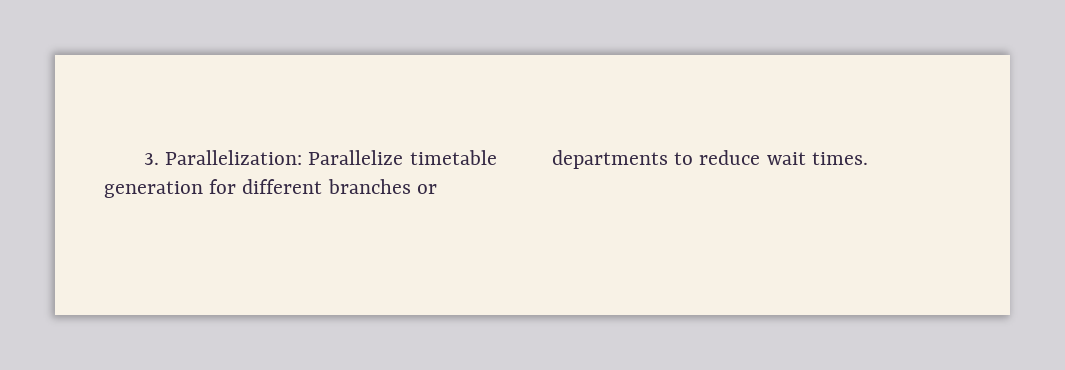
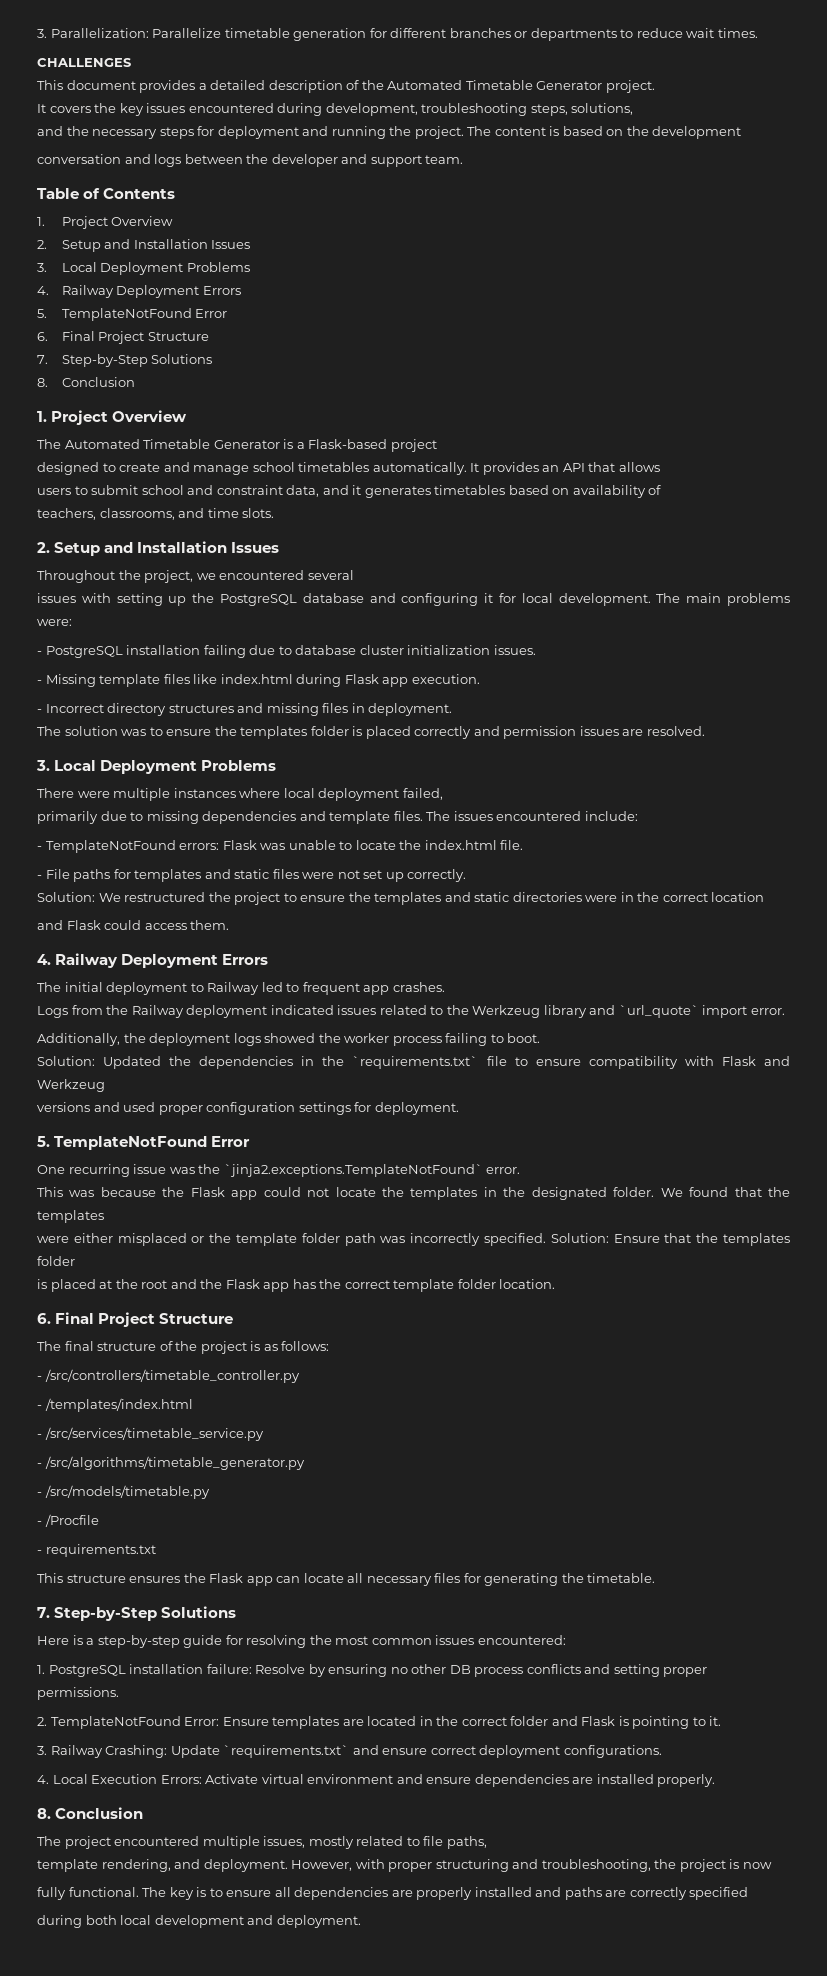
(868, 158) none -> [37,58,131,67] [37,80,655,93] [37,103,634,116] [37,126,742,139] [37,154,464,167] [37,188,176,199] [37,216,174,229] [37,239,251,252] [37,262,250,275] [37,285,241,298] [37,308,228,321] [37,331,209,344] [37,354,213,367] [37,377,135,387] [37,410,188,425] [37,439,437,452] [37,462,660,475] [37,485,662,498] [37,508,275,520] [37,541,280,556] [37,570,354,583] [37,593,790,606] [37,619,72,626] [37,645,536,658] [37,674,480,687] [37,703,453,716] [37,726,705,739] [36,760,277,774] [37,788,443,801] [37,811,638,824] [37,840,524,853] [37,869,467,882] [37,892,765,905] [37,920,230,930] [37,953,269,968] [37,982,445,995] [37,1005,785,1018] [37,1033,541,1046] [37,1056,791,1069] [37,1079,105,1092] [37,1102,459,1115] [37,1136,251,1150] [37,1164,521,1177] [37,1187,791,1200] [37,1210,104,1223] [37,1233,790,1246] [37,1256,75,1266] [37,1279,556,1292] [37,1312,234,1327] [37,1341,330,1354] [37,1369,300,1383] [37,1398,193,1412] [37,1427,264,1441] [37,1456,305,1470] [37,1485,210,1499] [37,1514,99,1527] [37,1544,156,1557] [37,1573,656,1586] [37,1606,237,1621] [37,1635,566,1648] [37,1664,708,1677] [37,1687,119,1700] [37,1716,722,1729] [37,1745,662,1758] [37,1774,716,1787] [37,1807,144,1819] [37,1836,487,1849] [37,1859,772,1872] [37,1887,749,1900] [37,1915,361,1928] // CHALLENGES // This document provides a detailed description of the Automated Timetable Generator project. // It covers the key issues encountered during development, troubleshooting steps, solutions, // and the necessary steps for deployment and running the project. The content is based on the development // conversation and logs between the developer and support team. // Table of Contents // 1. Project Overview // 2. Setup and Installation Issues // 3. Local Deployment Problems // 4. Railway Deployment Errors // 5. TemplateNotFound Error // 6. Final Project Structure // 7. Step-by-Step Solutions // 8. Conclusion // 1. Project Overview // The Automated Timetable Generator is a Flask-based project // designed to create and manage school timetables automatically. It provides an API that allows // users to submit school and constraint data, and it generates timetables based on availability of // teachers, classrooms, and time slots. // 2. Setup and Installation Issues // Throughout the project, we encountered several // issues with setting up the PostgreSQL database and configuring it for local development. The main problems were: // - PostgreSQL installation failing due to database cluster initialization issues. // - Missing template files like index.html during Flask app execution. // - Incorrect directory structures and missing files in deployment. // The solution was to ensure the templates folder is placed correctly and permission issues are resolved. // 3. Local Deployment Problems // There were multiple instances where local deployment failed, // primarily due to missing dependencies and template files. The issues encountered include: // - TemplateNotFound errors: Flask was unable to locate the index.html file. // - File paths for templates and static files were not set up correctly. // Solution: We restructured the project to ensure the templates and static directories were in the correct location // and Flask could access them. // 4. Railway Deployment Errors // The initial deployment to Railway led to frequent app crashes. // Logs from the Railway deployment indicated issues related to the Werkzeug library and `url_quote` import error. // Additionally, the deployment logs showed the worker process failing to boot. // Solution: Updated the dependencies in the `requirements.txt` file to ensure compatibility with Flask and Werkzeug // versions and used proper configuration settings for deployment. // 5. TemplateNotFound Error // One recurring issue was the `jinja2.exceptions.TemplateNotFound` error. // This was because the Flask app could not locate the templates in the designated folder. We found that the templates // were either misplaced or the template folder path was incorrectly specified. Solution: Ensure that the templates folder // is placed at the root and the Flask app has the correct template folder location. // 6. Final Project Structure // The final structure of the project is as follows: // - /src/controllers/timetable_controller.py // - /templates/index.html // - /src/services/timetable_service.py // - /src/algorithms/timetable_generator.py // - /src/models/timetable.py // - /Procfile // - requirements.txt // This structure ensures the Flask app can locate all necessary files for generating the timetable. // 7. Step-by-Step Solutions // Here is a step-by-step guide for resolving the most common issues encountered: // 1. PostgreSQL installation failure: Resolve by ensuring no other DB process conflicts and setting proper permissions. // 2. TemplateNotFound Error: Ensure templates are located in the correct folder and Flask is pointing to it. // 3. Railway Crashing: Update `requirements.txt` and ensure correct deployment configurations. // 4. Local Execution Errors: Activate virtual environment and ensure dependencies are installed properly. // 8. Conclusion // The project encountered multiple issues, mostly related to file paths, // template rendering, and deployment. However, with proper structuring and troubleshooting, the project is now // fully functional. The key is to ensure all dependencies are properly installed and paths are correctly specified // during both local development and deployment.

